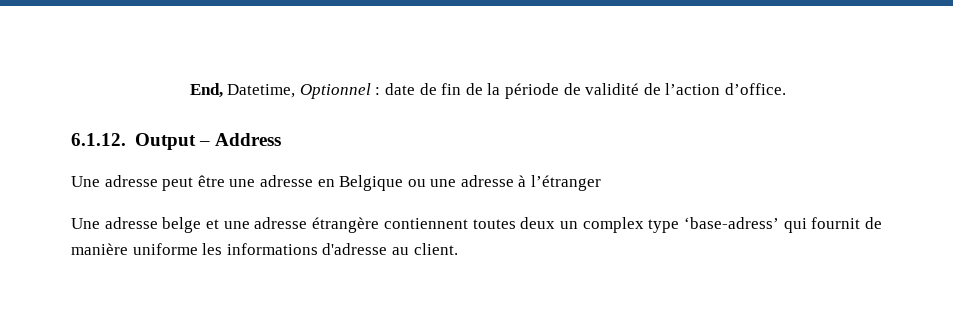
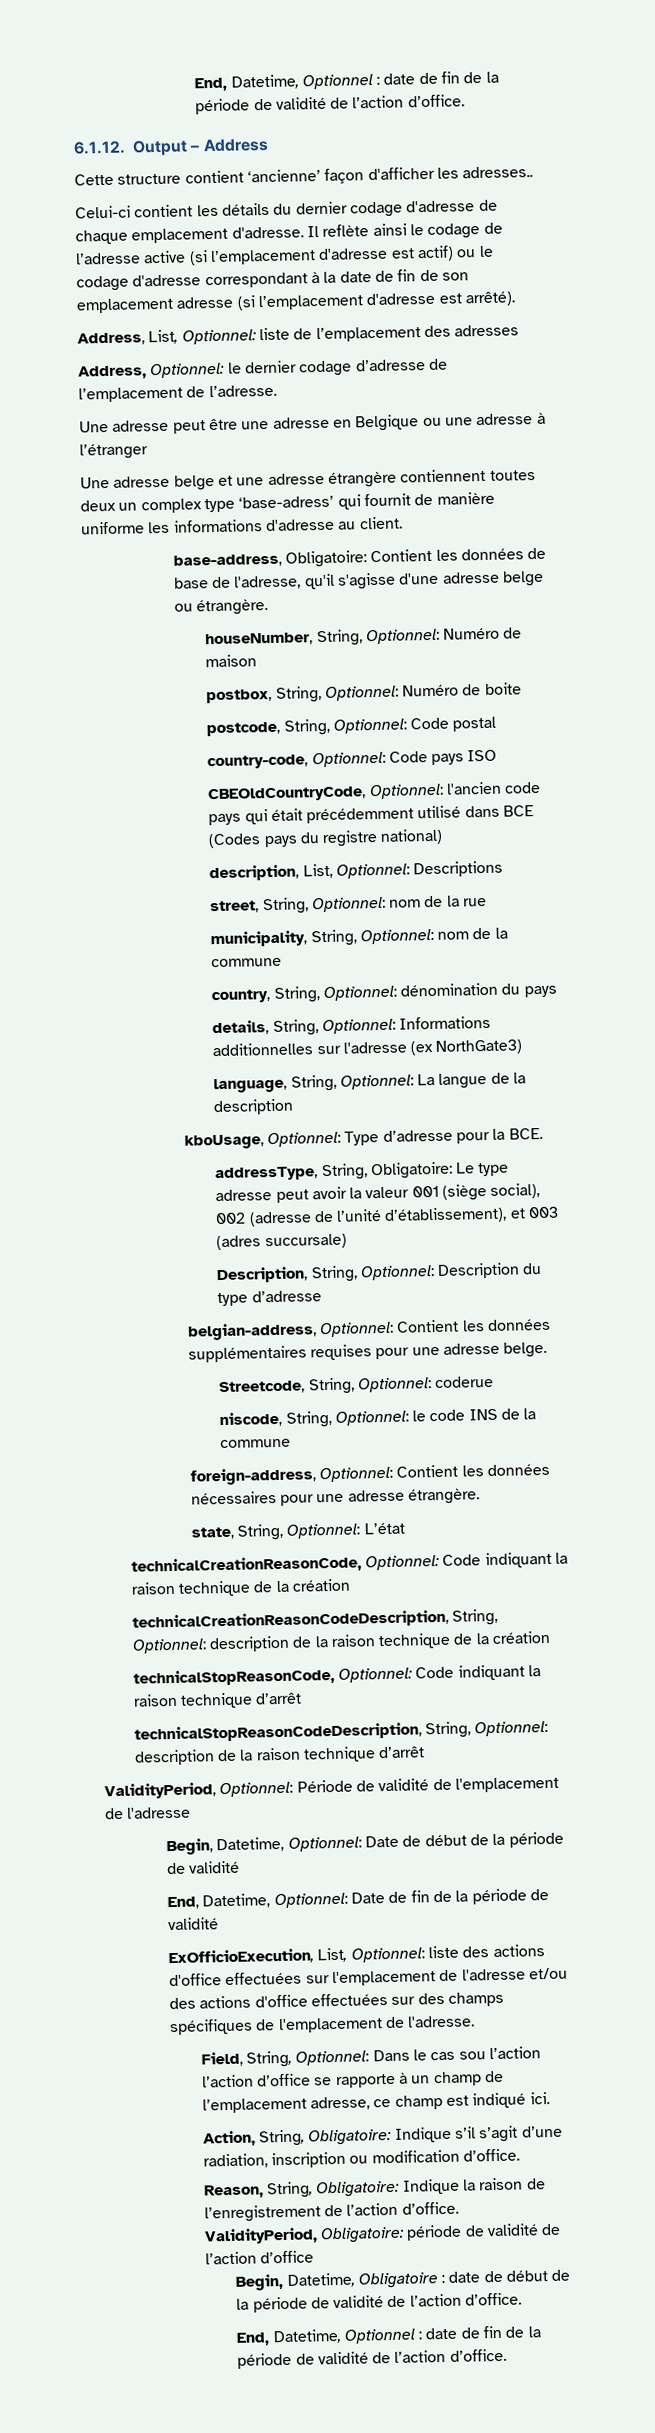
(281, 139) none -> [74,165,534,186] [75,199,498,219] [75,222,503,245] [75,245,494,266] [76,269,469,292] [76,291,516,314] [77,324,520,346] [78,358,448,380] [78,384,277,403] // Cette structure contient ‘ancienne’ façon d'afficher les adresses.. // Celui-ci contient les détails du dernier codage d'adresse de chaque emplacement d'adresse. Il reflète ainsi le codage de l’adresse active (si l’emplacement d'adresse est actif) ou le codage d'adresse correspondant à la date de fin de son emplacement adresse (si l’emplacement d'adresse est arrêté). // Address, List, Optionnel: liste de l’emplacement des adresses // Address, Optionnel: le dernier codage d’adresse de l’emplacement de l’adresse.
(458, 249) none -> [172,547,547,568] [173,570,544,590] [173,599,268,616] [205,627,523,647] [205,654,258,668] [206,682,522,704] [206,716,497,737] [207,749,498,770] [207,781,542,803] [208,805,535,826] [208,828,444,849] [209,860,504,882] [210,895,488,915] [210,927,508,948] [211,957,283,968] [211,982,557,1004] [212,1015,492,1036] [212,1039,523,1057] [213,1072,527,1094] [213,1098,295,1116] [183,1127,543,1150] [215,1161,510,1182] [215,1183,541,1203] [215,1206,560,1227] [216,1233,347,1251] [216,1262,543,1284] [217,1290,322,1307] [186,1318,551,1341] [187,1341,548,1363] [219,1375,495,1395] [219,1408,537,1428] [220,1438,292,1449] [189,1463,550,1486] [190,1488,480,1506] [190,1522,405,1541] [130,1551,568,1575] [130,1578,350,1597] [131,1608,498,1631] [131,1630,552,1654] [132,1664,541,1687] [132,1692,303,1709] [133,1720,549,1743] [133,1746,426,1766] [104,1776,559,1800] [105,1806,192,1820] [166,1831,564,1856] [167,1860,241,1875] [167,1888,549,1910] [168,1917,220,1931] [168,1944,545,1966] [169,1967,569,1987] [169,1991,505,2010] [169,2015,476,2036] [200,2046,541,2068] [201,2070,504,2089] [201,2092,550,2114] [202,2125,563,2147] [202,2148,520,2169] [203,2177,546,2199] [203,2201,459,2223] [203,2223,562,2245] [204,2250,314,2265] [235,2269,571,2291] [236,2292,523,2313] [236,2325,541,2346] [237,2348,507,2369] // base-address, Obligatoire: Contient les données de base de l'adresse, qu'il s'agisse d'une adresse belge ou étrangère. // houseNumber, String, Optionnel: Numéro de maison // postbox, String, Optionnel: Numéro de boite // postcode, String, Optionnel: Code postal // country-code, Optionnel: Code pays ISO // CBEOldCountryCode, Optionnel: l'ancien code pays qui était précédemment utilisé dans BCE (Codes pays du registre national) // description, List, Optionnel: Descriptions // street, String, Optionnel: nom de la rue // municipality, String, Optionnel: nom de la commune // country, String, Optionnel: dénomination du pays // details, String, Optionnel: Informations additionnelles sur l'adresse (ex NorthGate3) // language, String, Optionnel: La langue de la description // kboUsage, Optionnel: Type d’adresse pour la BCE. // addressType, String, Obligatoire: Le type adresse peut avoir la valeur 001 (siège social), 002 (adresse de l’unité d’établissement), et 003 (adres succursale) // Description, String, Optionnel: Description du type d’adresse // belgian-address, Optionnel: Contient les données supplémentaires requises pour une adresse belge. // Streetcode, String, Optionnel: coderue // niscode, String, Optionnel: le code INS de la commune // foreign-address, Optionnel: Contient les données nécessaires pour une adresse étrangère. // state, String, Optionnel: L’état // technicalCreationReasonCode, Optionnel: Code indiquant la raison technique de la création // technicalCreationReasonCodeDescription, String, Optionnel: description de la raison technique de la création // technicalStopReasonCode, Optionnel: Code indiquant la raison technique d’arrêt // technicalStopReasonCodeDescription, String, Optionnel: description de la raison technique d’arrêt // ValidityPeriod, Optionnel: Période de validité de l'emplacement de l'adresse // Begin, Datetime, Optionnel: Date de début de la période de validité // End, Datetime, Optionnel: Date de fin de la période de validité // ExOfficioExecution, List, Optionnel: liste des actions d'office effectuées sur l'emplacement de l'adresse et/ou des actions d'office effectuées sur des champs spécifiques de l'emplacement de l'adresse. // Field, String, Optionnel: Dans le cas sou l’action l’action d’office se rapporte à un champ de l’emplacement adresse, ce champ est indiqué ici. // Action, String, Obligatoire: Indique s’il s’agit d’une radiation, inscription ou modification d’office. // Reason, String, Obligatoire: Indique la raison de l’enregistrement de l’action d’office. // ValidityPeriod, Obligatoire: période de validité de l’action d’office // Begin, Datetime, Obligatoire : date de début de la période de validité de l’action d’office. // End, Datetime, Optionnel : date de fin de la période de validité de l’action d’office.

